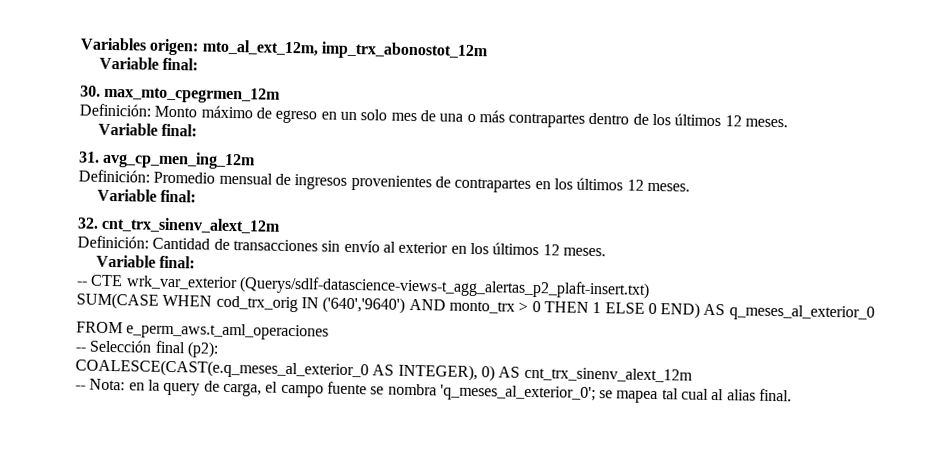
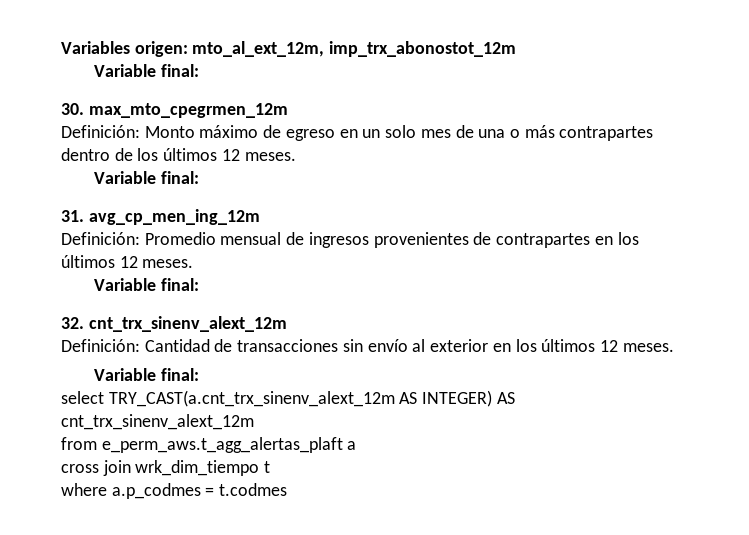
[76,274,650,299] [76,292,875,322] [76,321,330,341] [75,339,219,358] [75,358,693,383] [75,378,793,404] -- CTE wrk_var_exterior (Querys/sdlf-datascience-views-t_agg_alertas_p2_plaft-insert.txt) // SUM(CASE WHEN cod_trx_orig IN ('640','9640') AND monto_trx > 0 THEN 1 ELSE 0 END) AS q_meses_al_exterior_0 // FROM e_perm_aws.t_aml_operaciones // -- Selección final (p2): // COALESCE(CAST(e.q_meses_al_exterior_0 AS INTEGER), 0) AS cnt_trx_sinenv_alext_12m // -- Nota: en la query de carga, el campo fuente se nombra 'q_meses_al_exterior_0'; se mapea tal cual al alias final. -> [61,390,515,407] [61,414,254,430] [61,437,357,453] [61,460,271,476] [61,483,288,499] select TRY_CAST(a.cnt_trx_sinenv_alext_12m AS INTEGER) AS cnt_trx_sinenv_alext_12m // from e_perm_aws.t_agg_alertas_plaft a // cross join wrk_dim_tiempo t // where a.p_codmes = t.codmes

